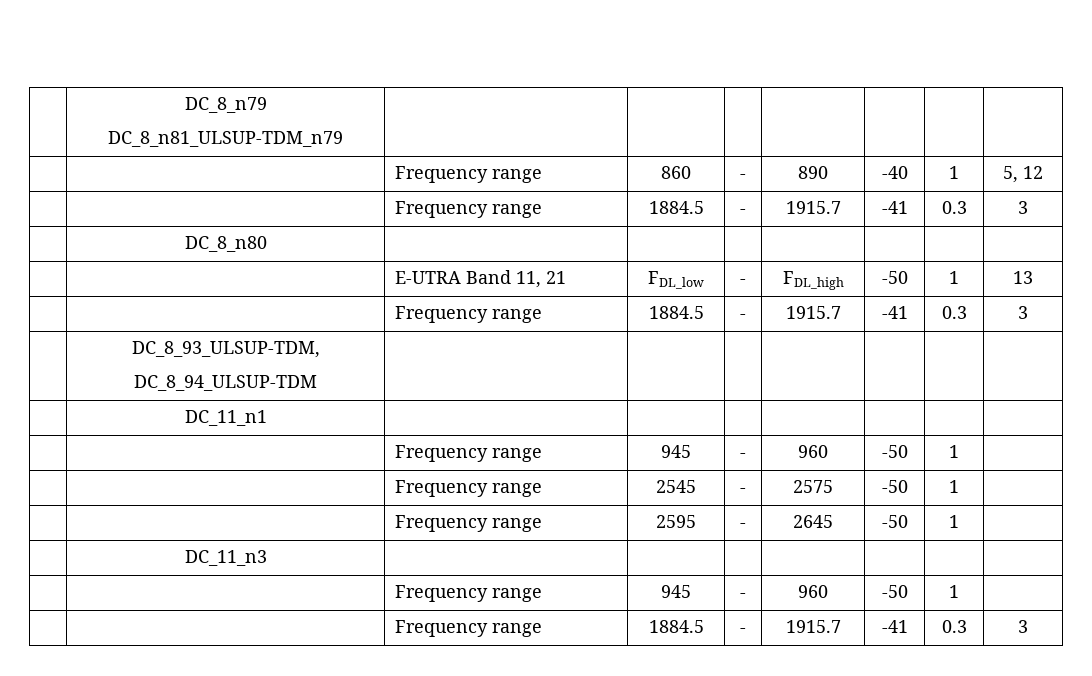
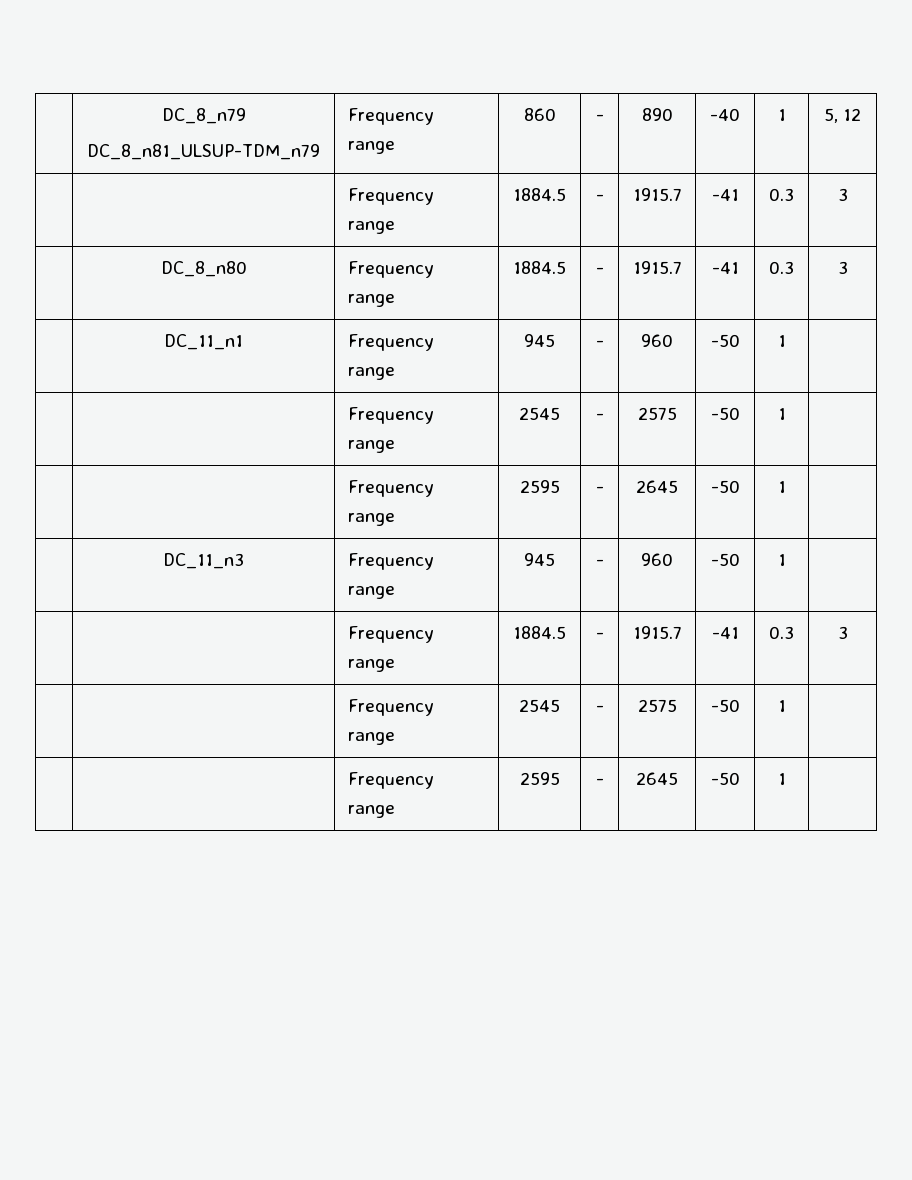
(343, 139) | | | | | | // | | -> (320, 152) none
[394,270,566,288] [648,271,704,289] [740,279,746,284] [782,271,844,290] [881,271,908,284] [949,271,959,284] [1013,271,1033,284] [394,306,542,323] [648,306,704,319] [740,314,746,319] [785,306,841,319] [881,306,908,319] [941,306,967,319] [1018,306,1028,319] [131,341,320,358] [134,375,317,391] | | | | | | // | | E-UTRA Band 11, 21 | FDL_low | - | FDL_high | -50 | 1 | 13 // | | Frequency range | 1884.5 | - | 1915.7 | -41 | 0.3 | 3 // | DC_8_93_ULSUP-TDM, // DC_8_94_ULSUP-TDM | | | | | | | -> [347,261,434,278] [347,294,395,307] [513,261,566,274] [595,267,604,274] [632,261,682,274] [711,262,739,274] [769,261,794,274] [837,261,848,274] Frequency range | 1884.5 | - | 1915.7 | -41 | 0.3 | 3
(267, 418) | | | | | | // | | -> (243, 342) none
(267, 558) | | | | | | // | | -> (244, 561) none
(1028, 626) none -> [347,699,434,716] [347,732,395,745] [519,699,560,712] [595,705,604,712] [637,699,677,712] [710,699,740,712] [777,700,786,712] [347,772,434,789] [347,805,395,818] [519,772,560,785] [595,778,604,785] [636,772,678,785] [710,772,740,785] [777,773,786,785] // | | Frequency range | 2545 | - | 2575 | -50 | 1 | // | | Frequency range | 2595 | - | 2645 | -50 | 1 |

